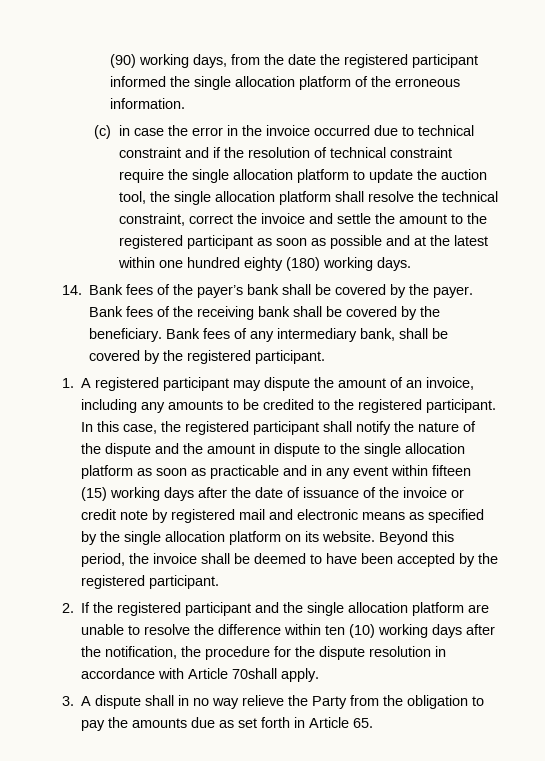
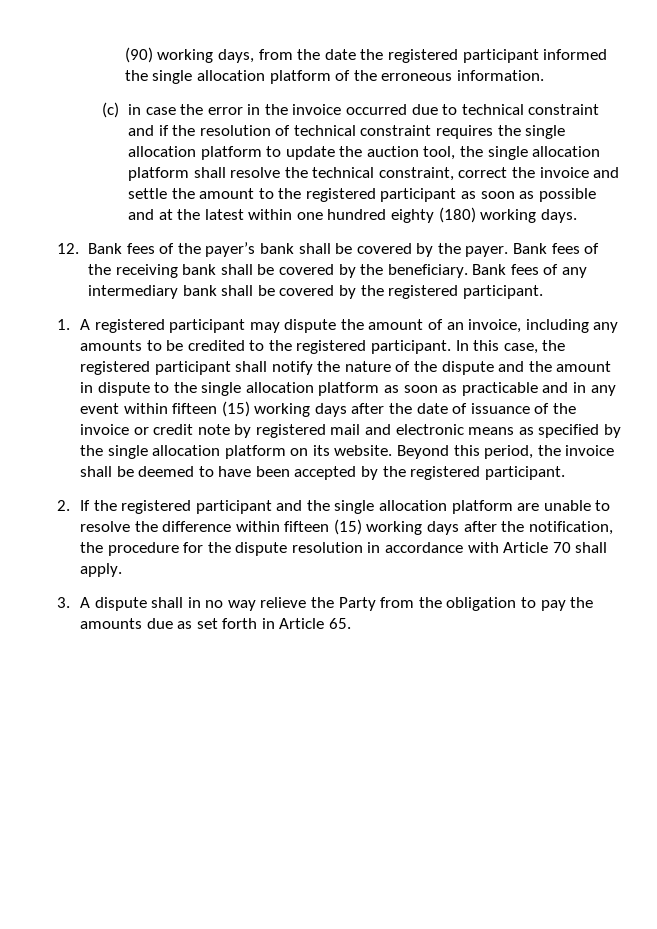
[118,169,164,183] require -> [436,125,494,139] requires
[62,285,83,295] 14. -> [57,243,80,254] 12.
[360,328,396,341] bank, -> [182,285,217,296] bank
[325,624,376,638] ten (10) -> [284,519,362,535] fifteen (15)
[232,668,278,679] 70shall -> [552,542,608,553] 70 shall

